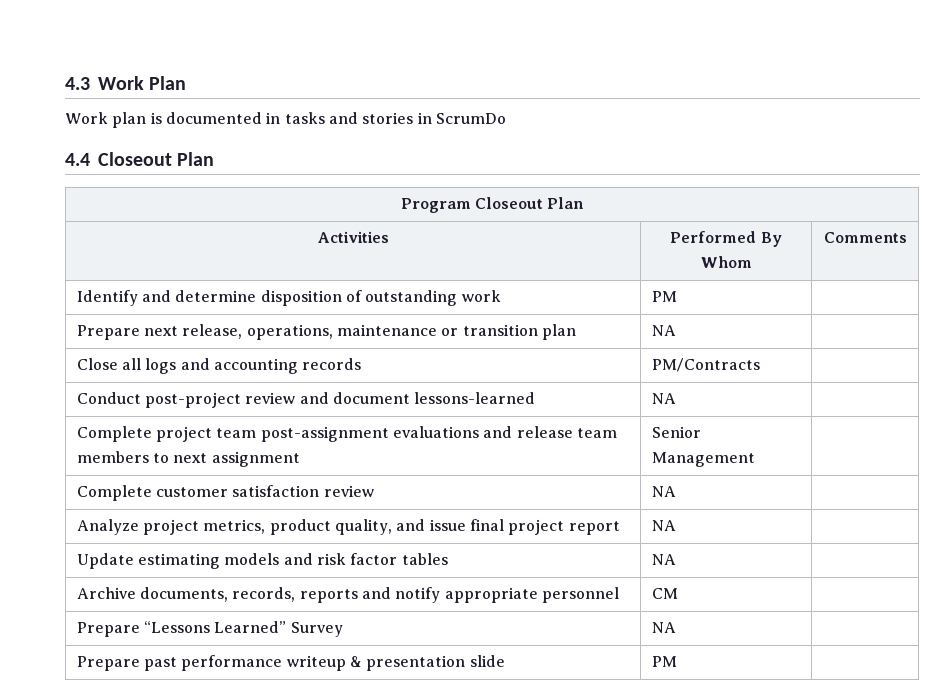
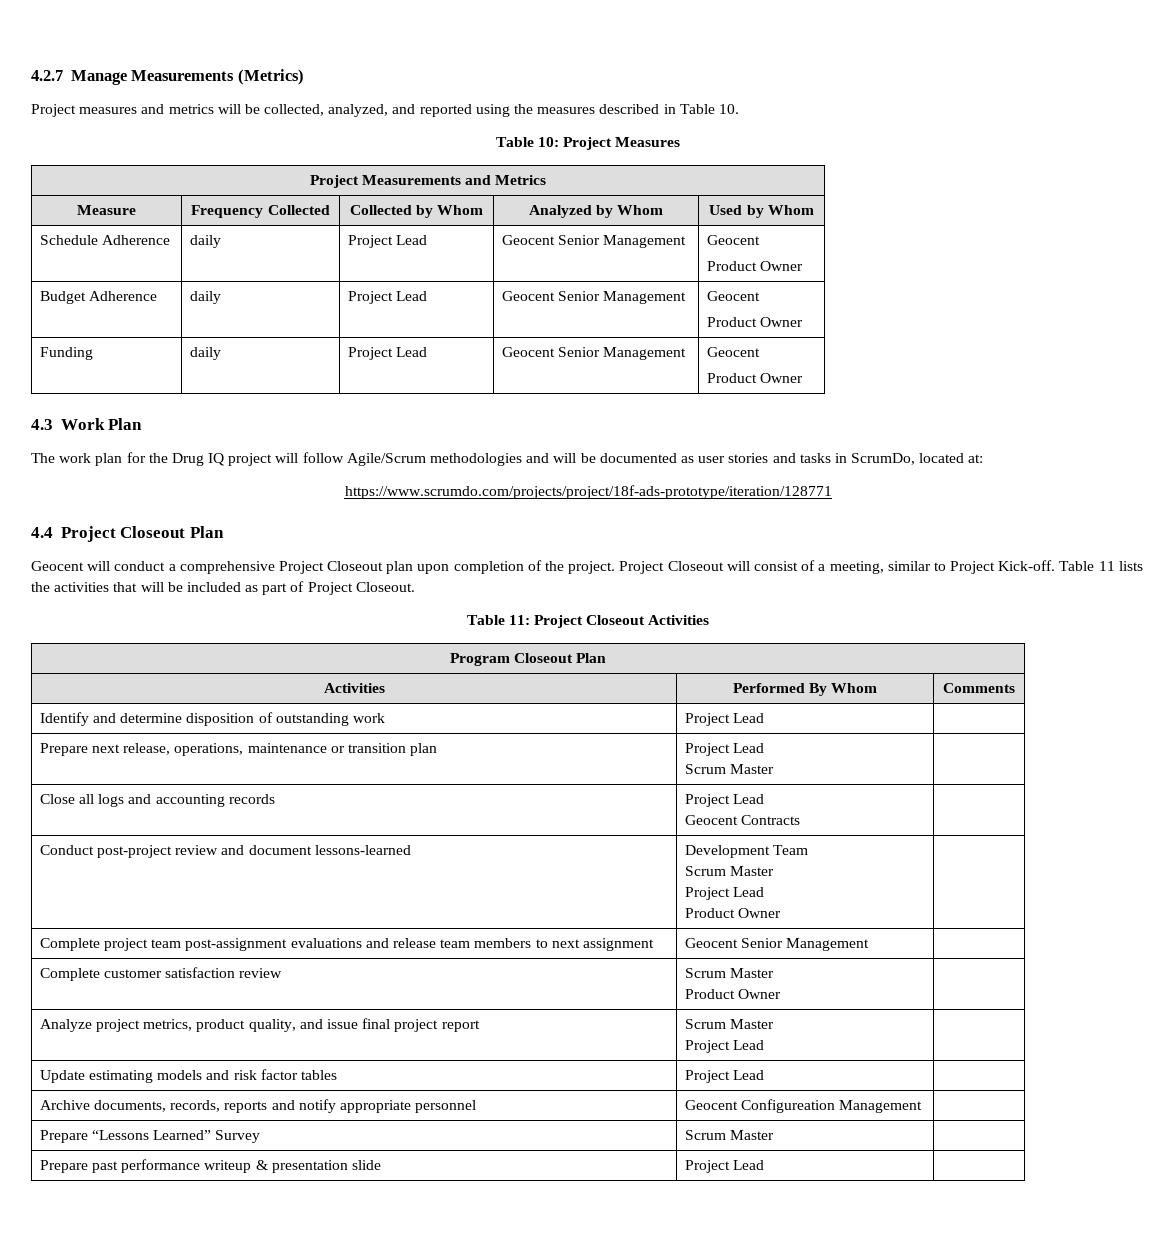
[65,76,187,90] [65,112,506,128] 4.3 Work Plan // Work plan is documented in tasks and stories in ScrumDo -> [31,69,304,85] [31,104,739,117] [495,137,681,150] [309,175,547,188] [77,205,136,215] [191,205,330,218] [349,205,484,218] [528,205,664,218] [709,205,814,218] [39,235,171,245] [189,235,221,248] [347,235,428,248] [501,235,687,248] [706,235,760,245] [706,261,804,271] [39,291,158,304] [189,291,221,304] [347,291,428,304] [501,291,687,304] [706,291,760,301] [706,317,804,327] [39,347,93,360] [189,347,221,360] [347,347,428,360] [501,347,687,360] [706,347,760,357] [706,373,804,383] [31,418,143,430] [31,452,984,466] [344,485,832,499] 4.2.7 Manage Measurements (Metrics) // Project measures and metrics will be collected, analyzed, and reported using the measures described in Table 10. // Table 10: Project Measures // Project Measurements and Metrics // Measure | Frequency Collected | Collected by Whom | Analyzed by Whom | Used by Whom // Schedule Adherence | daily | Project Lead | Geocent Senior Management | Geocent // Product Owner // Budget Adherence | daily | Project Lead | Geocent Senior Management | Geocent // Product Owner // Funding | daily | Project Lead | Geocent Senior Management | Geocent // Product Owner // 4.3 Work Plan // The work plan for the Drug IQ project will follow Agile/Scrum methodologies and will be documented as user stories and tasks in ScrumDo, located at: // https://www.scrumdo.com/projects/project/18f-ads-prototype/iteration/128771
[98,152,215,166] Closeout Plan -> [60,526,224,542] [31,560,1143,574] [31,581,415,595] [466,615,710,628] Project Closeout Plan // Geocent will conduct a comprehensive Project Closeout plan upon completion of the project. Project Closeout will consist of a meeting, similar to Project Kick-off. Table 11 lists the activities that will be included as part of Project Closeout. // Table 11: Project Closeout Activities
[651,291,677,302] PM -> [684,713,765,726] Project Lead
[651,325,676,336] NA -> [684,743,765,756] [684,764,775,774] Project Lead // Scrum Master
[651,358,760,372] PM/Contracts -> [684,794,765,807] [684,815,801,825] Project Lead // Geocent Contracts
[651,393,676,404] NA -> [684,845,809,858] [684,866,775,876] [684,887,765,900] [684,908,782,918] Development Team // Scrum Master // Project Lead // Product Owner
(300, 459) none -> [684,938,738,948] Geocent
[651,486,676,497] NA -> [684,968,775,978] [684,989,782,999] Scrum Master // Product Owner
[651,520,676,531] NA -> [684,1019,775,1029] [684,1040,765,1053] Scrum Master // Project Lead
[651,554,676,565] NA -> [684,1070,765,1083] Project Lead
[651,588,678,599] CM -> [684,1099,923,1113] Geocent Configureation Management
[651,622,676,633] NA -> [684,1130,775,1140] Scrum Master
[651,656,677,667] PM -> [684,1160,765,1173] Project Lead

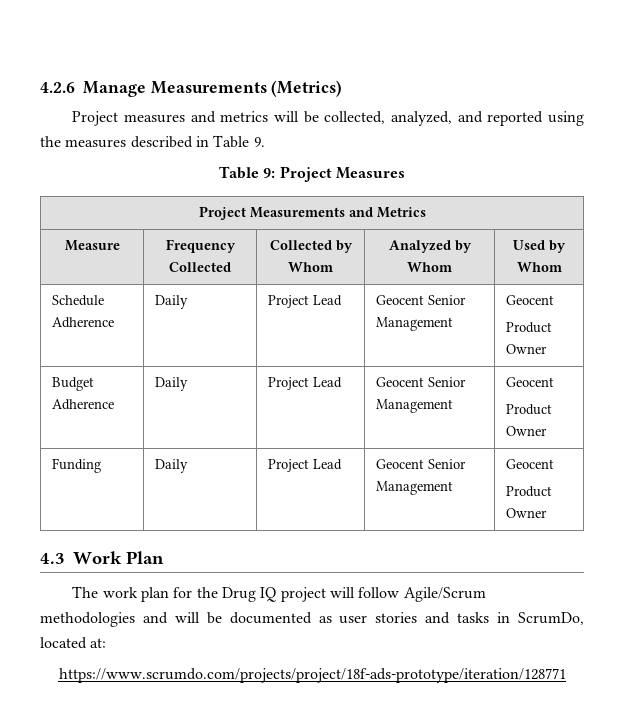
[31,70,63,81] 4.2.7 -> [40,82,75,93] 4.2.6
[718,104,739,114] [495,137,559,147] 10. // Table 10: -> [253,137,265,147] [219,166,276,179] 9. // Table 9:
[189,235,221,248] daily -> [155,295,189,309] Daily
[189,291,221,304] daily -> [155,377,189,391] Daily
[189,347,221,360] daily -> [155,459,189,473] Daily
[31,526,224,542] [31,560,1143,574] [31,581,415,595] [466,615,710,628] [449,653,607,666] [323,683,385,693] [732,683,878,696] [943,683,1015,693] [39,712,385,726] [684,713,765,726] [39,743,438,756] [684,743,765,756] [684,764,775,774] [39,794,275,807] [684,794,765,807] [684,815,801,825] [39,845,411,858] [684,845,809,858] [684,866,775,876] [684,887,765,900] [684,908,782,918] [39,938,654,951] [684,938,870,951] [39,967,283,981] [684,968,775,978] [684,989,782,999] [39,1018,480,1032] [684,1019,775,1029] [684,1040,765,1053] [39,1069,337,1083] [684,1070,765,1083] [39,1099,477,1113] [684,1099,923,1113] [39,1130,261,1143] [684,1130,775,1140] [39,1159,381,1173] [684,1160,765,1173] // 4.4 Project Closeout Plan // Geocent will conduct a comprehensive Project Closeout plan upon completion of the project. Project Closeout will consist of a meeting, similar to Project Kick-off. Table 11 lists the activities that will be included as part of Project Closeout. // Table 11: Project Closeout Activities // Program Closeout Plan // Activities | Performed By Whom | Comments // Identify and determine disposition of outstanding work | Project Lead | // Prepare next release, operations, maintenance or transition plan | Project Lead // Scrum Master | // Close all logs and accounting records | Project Lead // Geocent Contracts | // Conduct post-project review and document lessons-learned | Development Team // Scrum Master // Project Lead // Product Owner | // Complete project team post-assignment evaluations and release team members to next assignment | Geocent Senior Management | // Complete customer satisfaction review | Scrum Master // Product Owner | // Analyze project metrics, product quality, and issue final project report | Scrum Master // Project Lead | // Update estimating models and risk factor tables | Project Lead | // Archive documents, records, reports and notify appropriate personnel | Geocent Configureation Management | // Prepare “Lessons Learned” Survey | Scrum Master | // Prepare past performance writeup & presentation slide | Project Lead | -> (566, 675) none

